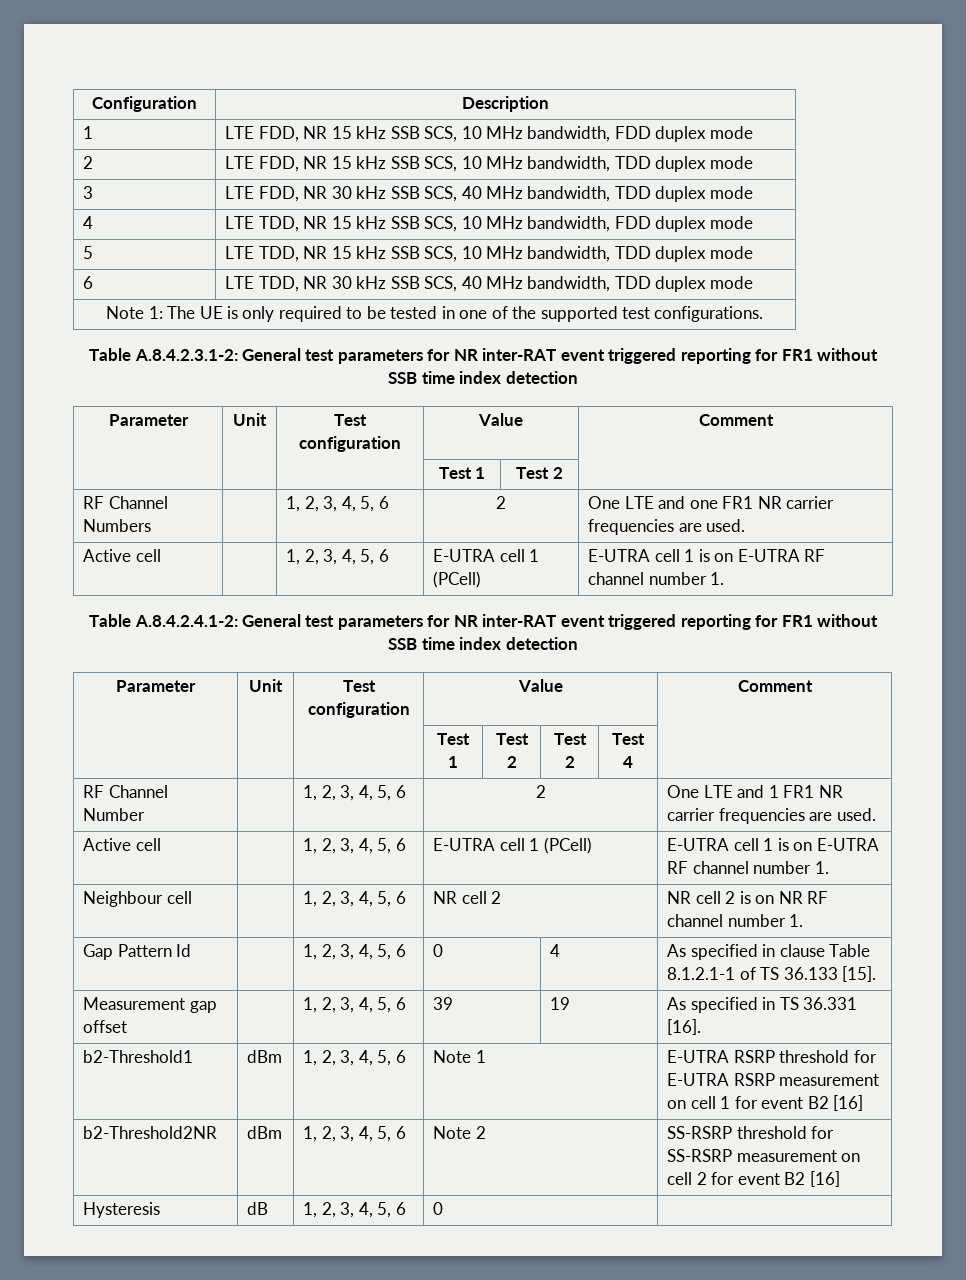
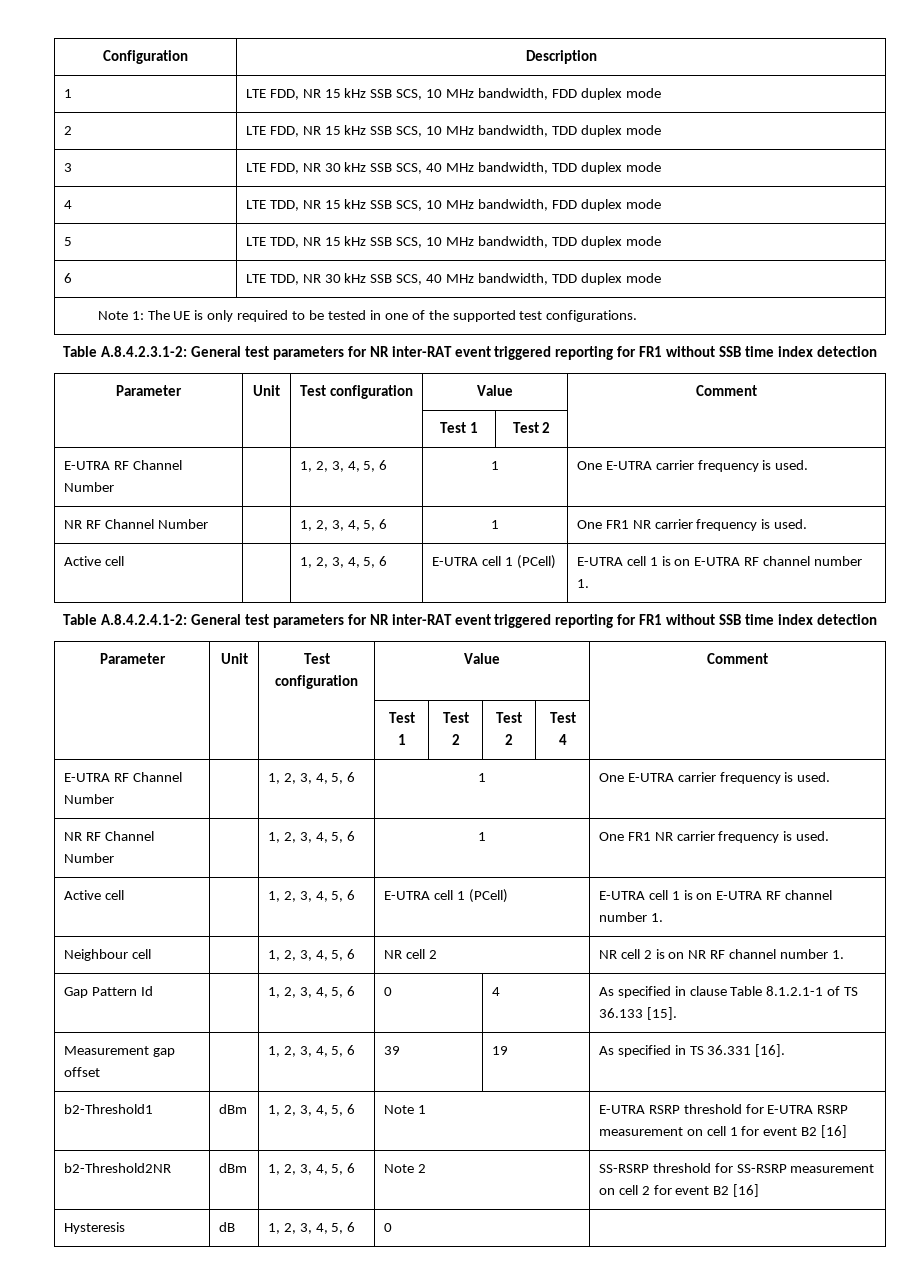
[83,496,168,509] [83,519,152,532] [286,496,389,512] [496,496,507,509] [588,496,835,509] [588,519,702,535] RF Channel Numbers | | 1, 2, 3, 4, 5, 6 | 2 | One LTE and one FR1 NR carrier frequencies are -> [63,460,182,470] [63,482,114,492] [299,460,388,472] [491,461,499,470] [576,460,809,472] [63,519,208,529] [299,519,388,531] [491,520,499,529] [576,519,771,531] E-UTRA RF Channel Number | | 1, 2, 3, 4, 5, 6 | 1 | One E-UTRA carrier frequency is used. // NR RF Channel Number | | 1, 2, 3, 4, 5, 6 | 1 | One FR1 NR carrier frequency is
[83,785,168,798] [83,808,146,821] [303,785,406,801] [535,785,546,798] [667,785,843,798] [667,808,833,824] RF Channel Number | | 1, 2, 3, 4, 5, 6 | 2 | One LTE and 1 FR1 NR carrier frequencies are -> [63,772,182,782] [63,794,114,804] [267,772,356,784] [478,773,486,782] [598,772,831,784] [63,831,154,841] [63,853,114,863] [267,831,356,843] [478,832,486,841] [598,831,793,843] E-UTRA RF Channel Number | | 1, 2, 3, 4, 5, 6 | 1 | One E-UTRA carrier frequency is used. // NR RF Channel Number | | 1, 2, 3, 4, 5, 6 | 1 | One FR1 NR carrier frequency is

